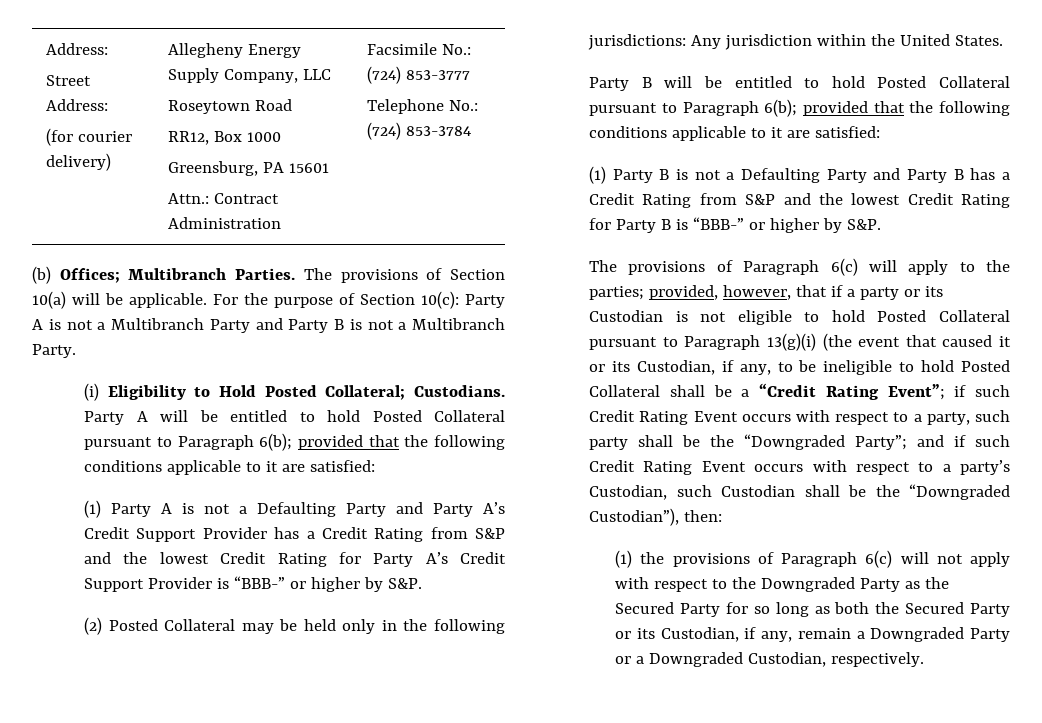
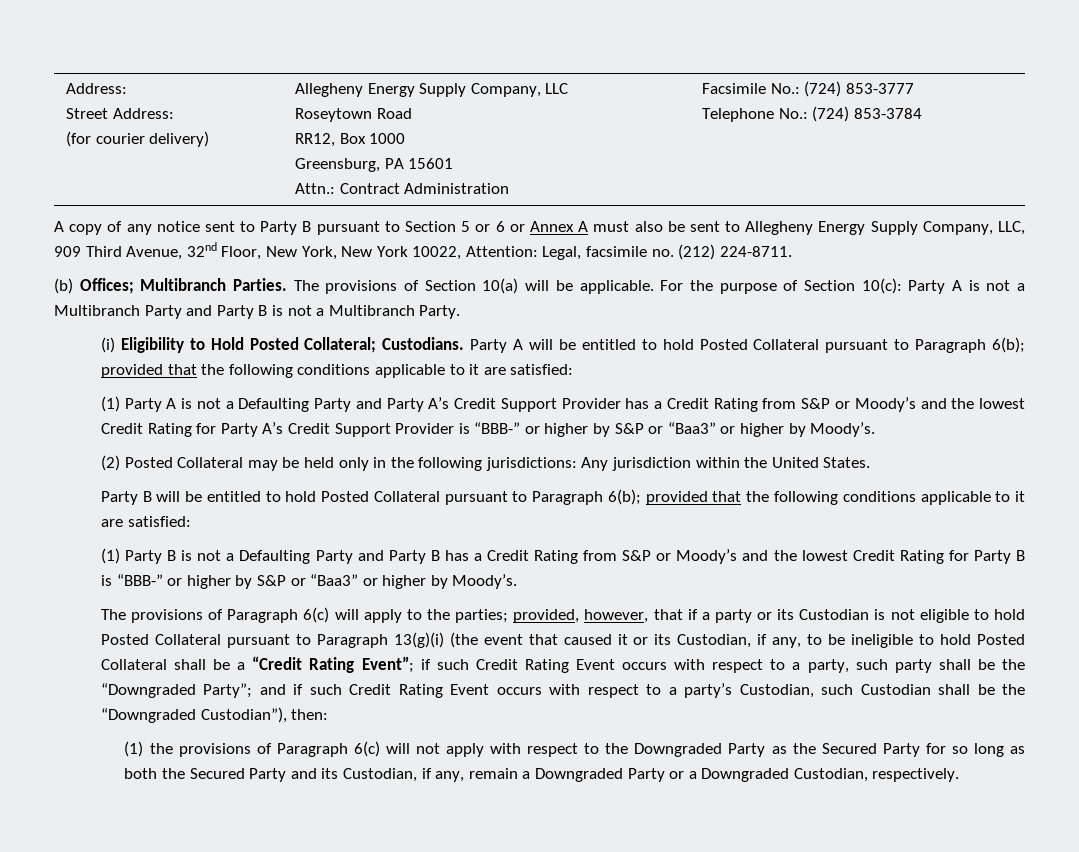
(472, 131) none -> [54,221,1026,235] [54,242,792,260] // A copy of any notice sent to Party B pursuant to Section 5 or 6 or Annex A must also be sent to Allegheny Energy Supply Company, LLC, 909 Third Avenue, 32nd Floor, New York, New York 10022, Attention: Legal, facsimile no. (212) 224-8711.
(505, 533) none -> [834,397,916,412] or Moody’s
[388,578,423,589] S&P. -> [614,422,876,437] S&P or “Baa3” or higher by Moody’s.
(776, 199) none -> [656,549,738,564] or Moody’s
[847,219,882,230] S&P. -> [256,574,518,589] S&P or “Baa3” or higher by Moody’s.
[615,631,632,639] or -> [290,768,317,779] and

